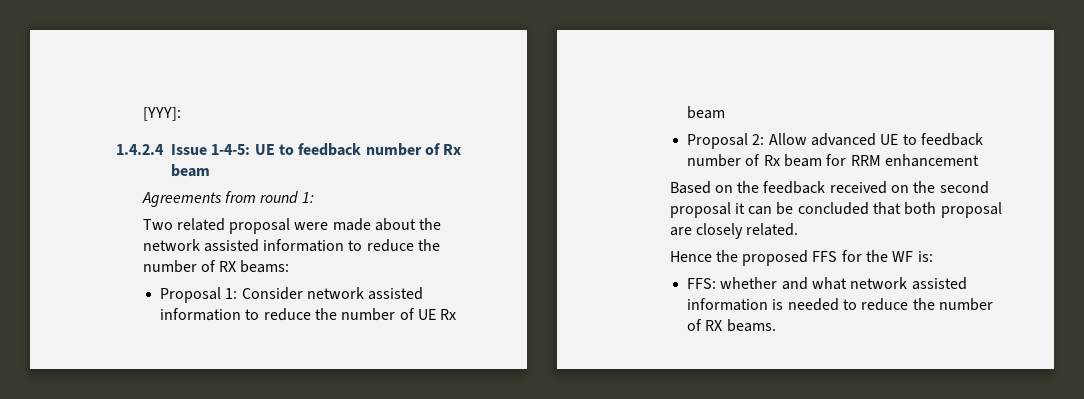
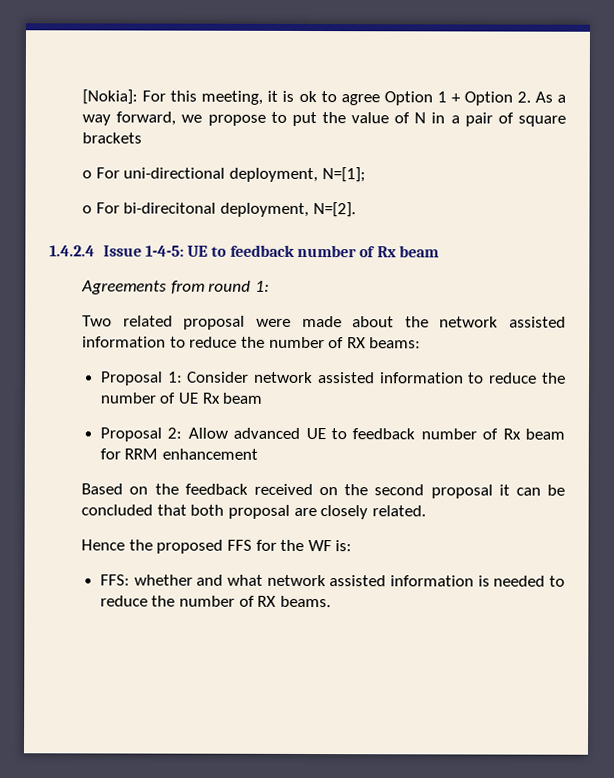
[142,107,181,121] [YYY]: -> [82,89,566,106] [82,111,566,127] [82,132,143,144] [82,167,366,183] [82,202,356,218] [Nokia]: For this meeting, it is ok to agree Option 1 + Option 2. As a way forward, we propose to put the value of N in a pair of square brackets // o For uni-directional deployment, N=[1]; // o For bi-direcitonal deployment, N=[2].

